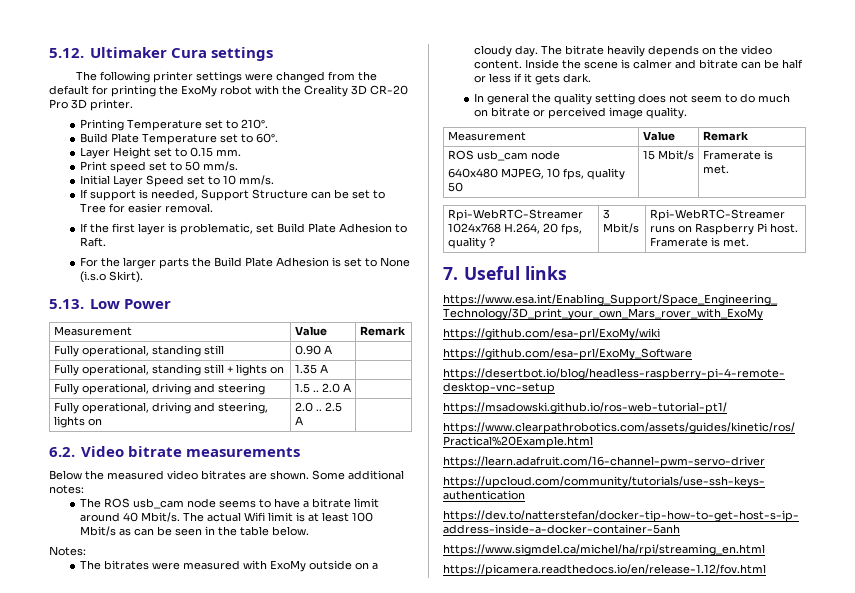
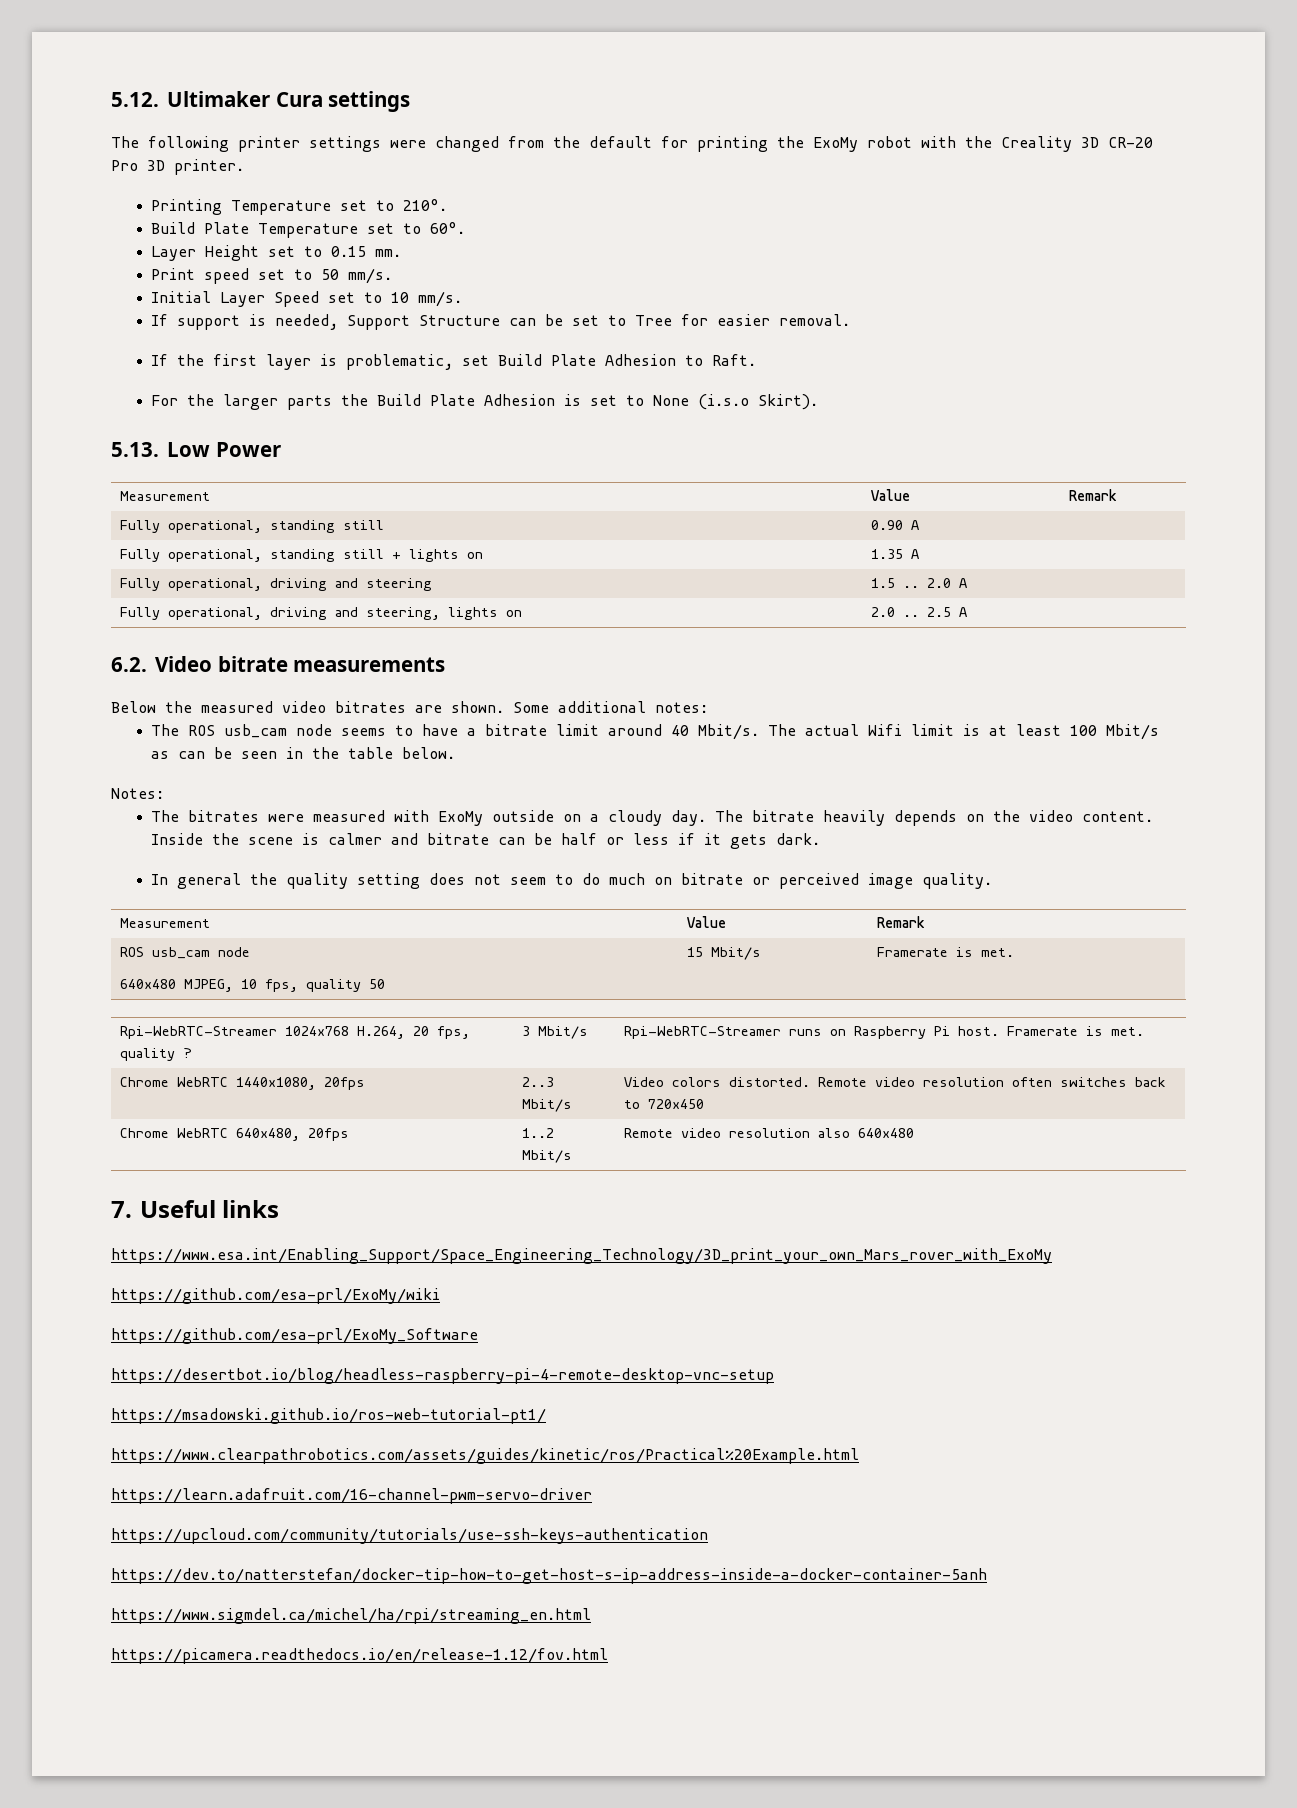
(749, 242) none -> [119,1077,365,1090] [521,1077,554,1087] [521,1099,572,1112] [623,1077,1166,1087] [623,1099,704,1109] [119,1128,349,1141] [521,1128,554,1138] [521,1150,572,1163] [623,1128,914,1138] // Chrome WebRTC 1440x1080, 20fps | 2..3 Mbit/s | Video colors distorted. Remote video resolution often switches back to 720x450 // Chrome WebRTC 640x480, 20fps | 1..2 Mbit/s | Remote video resolution also 640x480

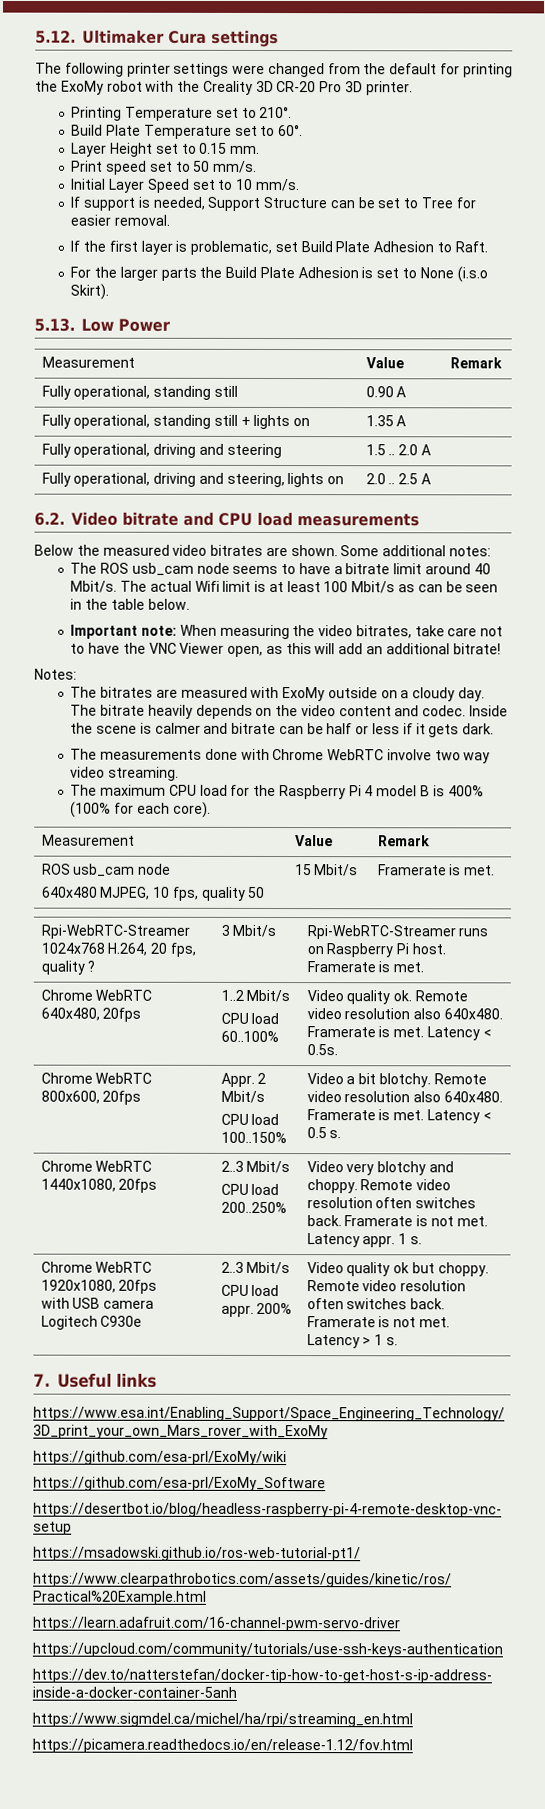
(288, 664) none -> [183,511,293,527] and CPU load
(456, 753) none -> [70,624,504,640] [70,642,501,657] // Important note: When measuring the video bitrates, take care not to have the VNC Viewer open, as this will add an additional bitrate!
[268,814,305,822] were -> [155,688,178,698] are
[1082,811,1154,822] content. -> [338,705,467,717] content and codec.
[151,873,993,889] In general the quality setting does not seem to do much on bitrate or perceived image quality. -> [70,748,491,764] [70,766,179,781] [70,784,484,800] [70,801,211,818] The measurements done with Chrome WebRTC involve two way video streaming. // The maximum CPU load for the Raspberry Pi 4 model B is 400% (100% for each core).
(1144, 1031) none -> [40,989,153,1001] [40,1007,142,1022] [220,989,291,1003] [220,1012,280,1025] [220,1030,279,1043] [306,990,468,1005] [306,1008,503,1020] [306,1026,492,1041] [306,1044,338,1056] [40,1072,153,1084] [40,1090,142,1105] [220,1072,267,1087] [220,1090,265,1103] [220,1113,280,1126] [220,1131,287,1144] [306,1073,487,1088] [306,1091,503,1103] [306,1109,492,1124] [306,1127,342,1139] // Chrome WebRTC 640x480, 20fps | 1..2 Mbit/s // CPU load 60..100% | Video quality ok. Remote video resolution also 640x480. Framerate is met. Latency < 0.5s. // Chrome WebRTC 800x600, 20fps | Appr. 2 Mbit/s // CPU load 100..150% | Video a bit blotchy. Remote video resolution also 640x480. Framerate is met. Latency < 0.5 s.
[623,1077,1166,1087] [623,1099,704,1109] [119,1128,349,1141] [521,1128,554,1138] [521,1150,572,1163] [623,1128,914,1138] | Video colors distorted. Remote video resolution often switches back to 720x450 // Chrome WebRTC 640x480, 20fps | 1..2 Mbit/s | Remote video resolution also 640x480 -> [220,1183,280,1196] [220,1201,287,1214] [306,1161,454,1176] [306,1179,452,1194] [306,1197,477,1209] [306,1215,488,1227] [306,1233,422,1248] [40,1261,153,1273] [40,1279,158,1294] [40,1297,155,1309] [40,1315,143,1330] [220,1261,291,1275] [220,1284,280,1297] [220,1302,293,1317] [306,1262,489,1277] [306,1280,467,1292] [306,1298,446,1310] [306,1316,450,1328] [306,1334,398,1349] // CPU load 200..250% | Video very blotchy and choppy. Remote video resolution often switches back. Framerate is not met. Latency appr. 1 s. // Chrome WebRTC 1920x1080, 20fps // with USB camera Logitech C930e | 2..3 Mbit/s // CPU load appr. 200% | Video quality ok but choppy. Remote video resolution often switches back. Framerate is not met. Latency > 1 s.

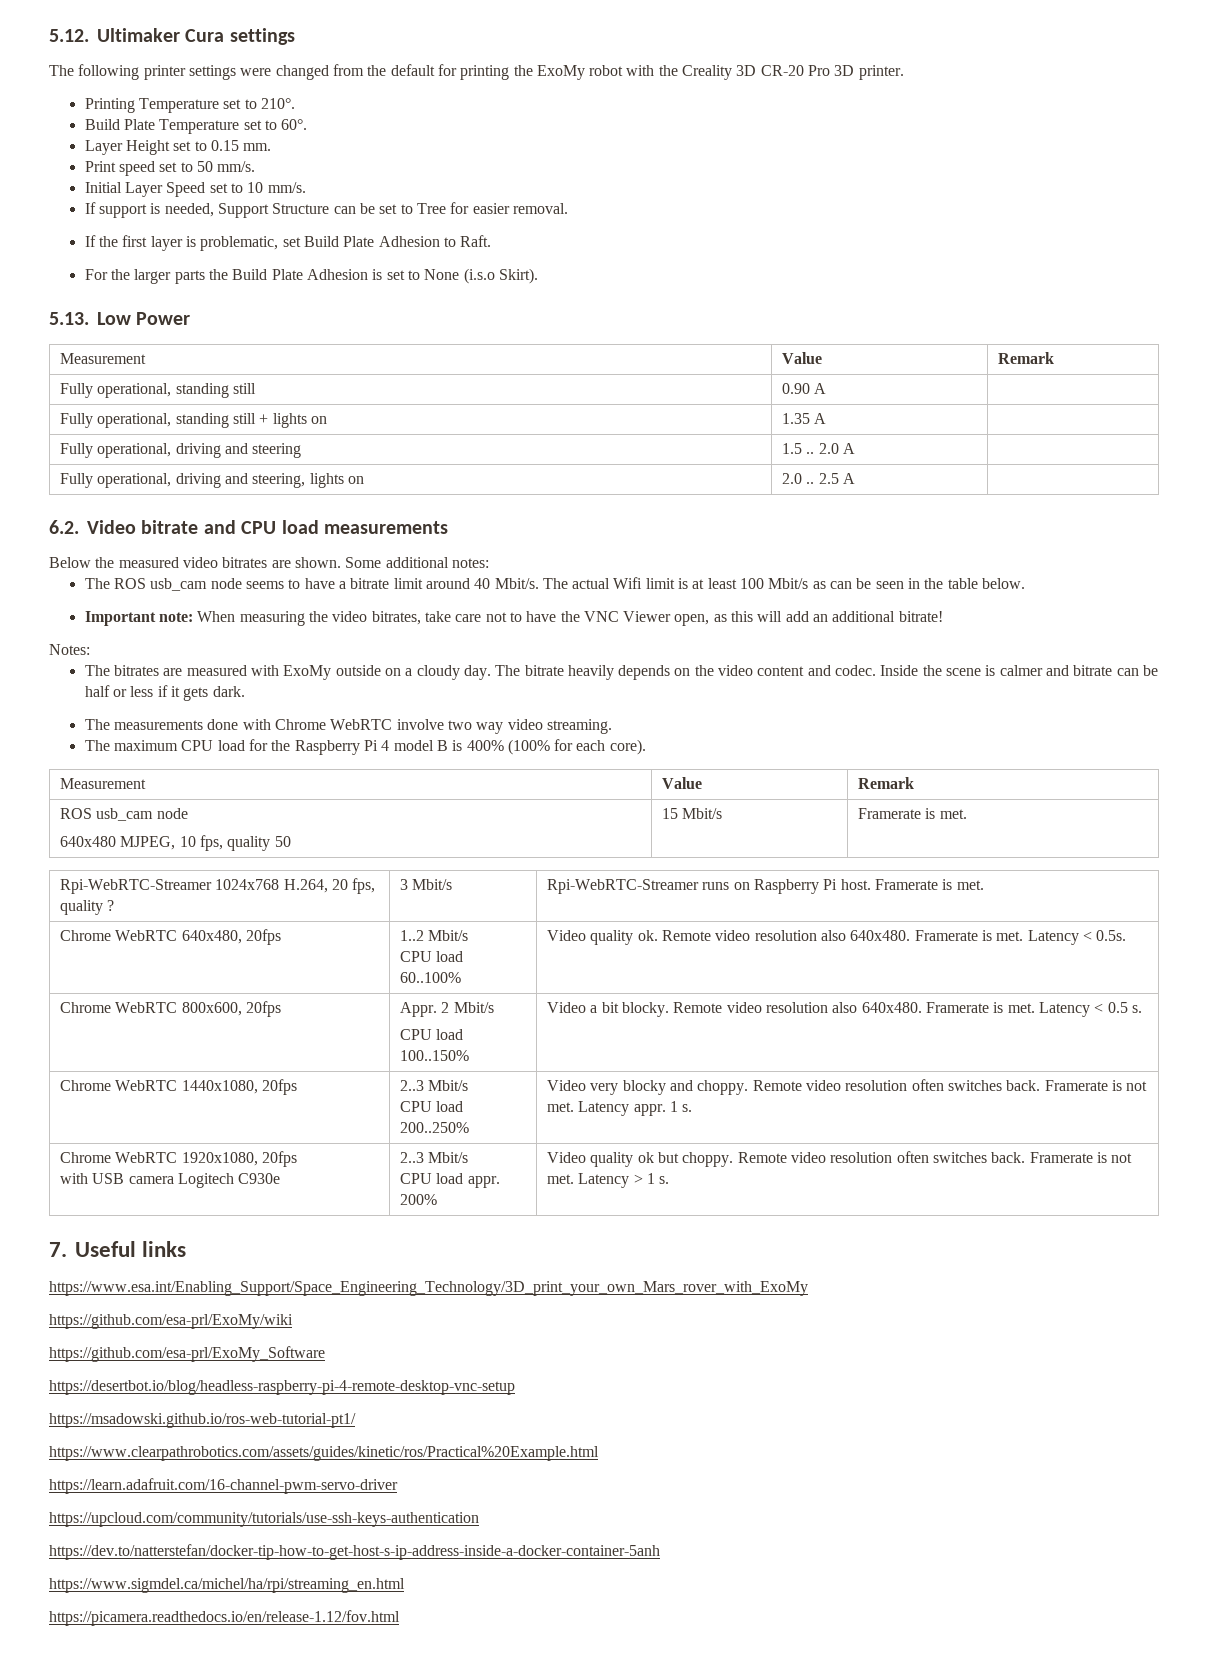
[378,1073,431,1088] blotchy. -> [621,1002,669,1017] blocky.
[377,1161,427,1176] blotchy -> [622,1080,666,1095] blocky

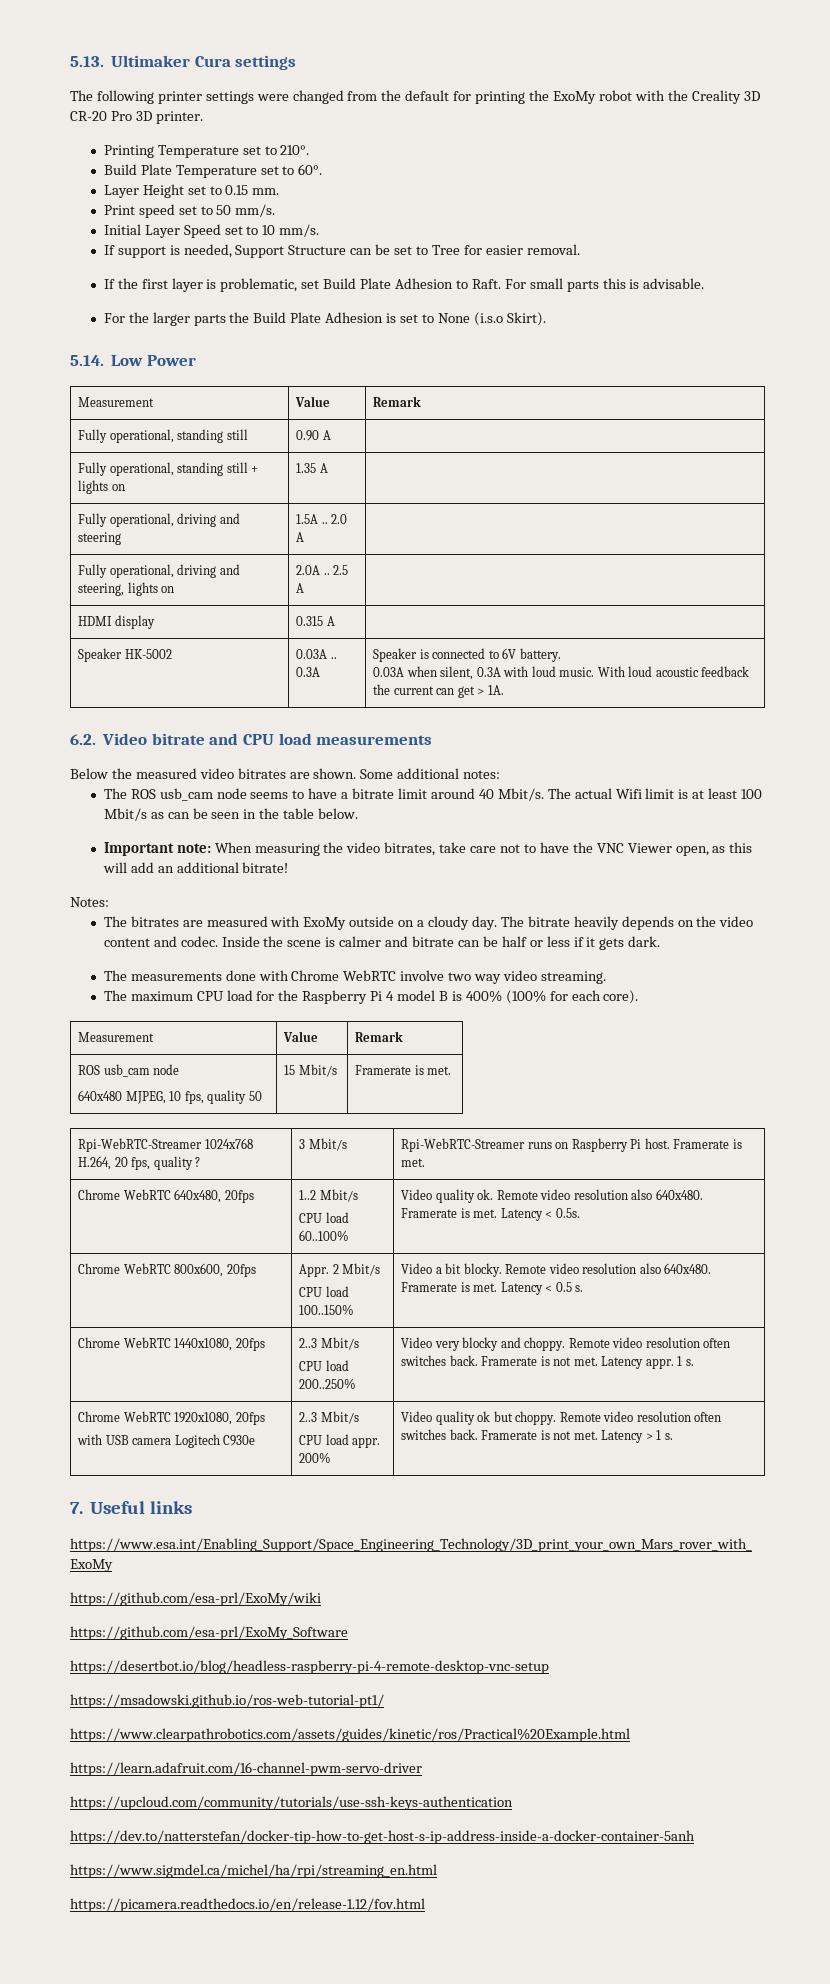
[49,29,89,42] 5.12. -> [70,56,104,67] 5.13.
(492, 241) none -> [504,278,705,292] For small parts this is advisable.
[49,312,89,325] 5.13. -> [70,355,104,366] 5.14.
[782,443,803,454] 1.5 -> [296,514,319,524] 1.5A
[782,473,803,484] 2.0 -> [296,565,321,575] 2.0A
(855, 478) none -> [78,615,155,629] [296,616,335,626] [78,648,172,662] [296,649,337,659] [296,667,321,677] [373,648,561,662] [373,666,750,680] [373,684,504,698] // HDMI display | 0.315 A | // Speaker HK-5002 | 0.03A .. 0.3A | Speaker is connected to 6V battery. // 0.03A when silent, 0.3A with loud music. With loud acoustic feedback the current can get > 1A.

